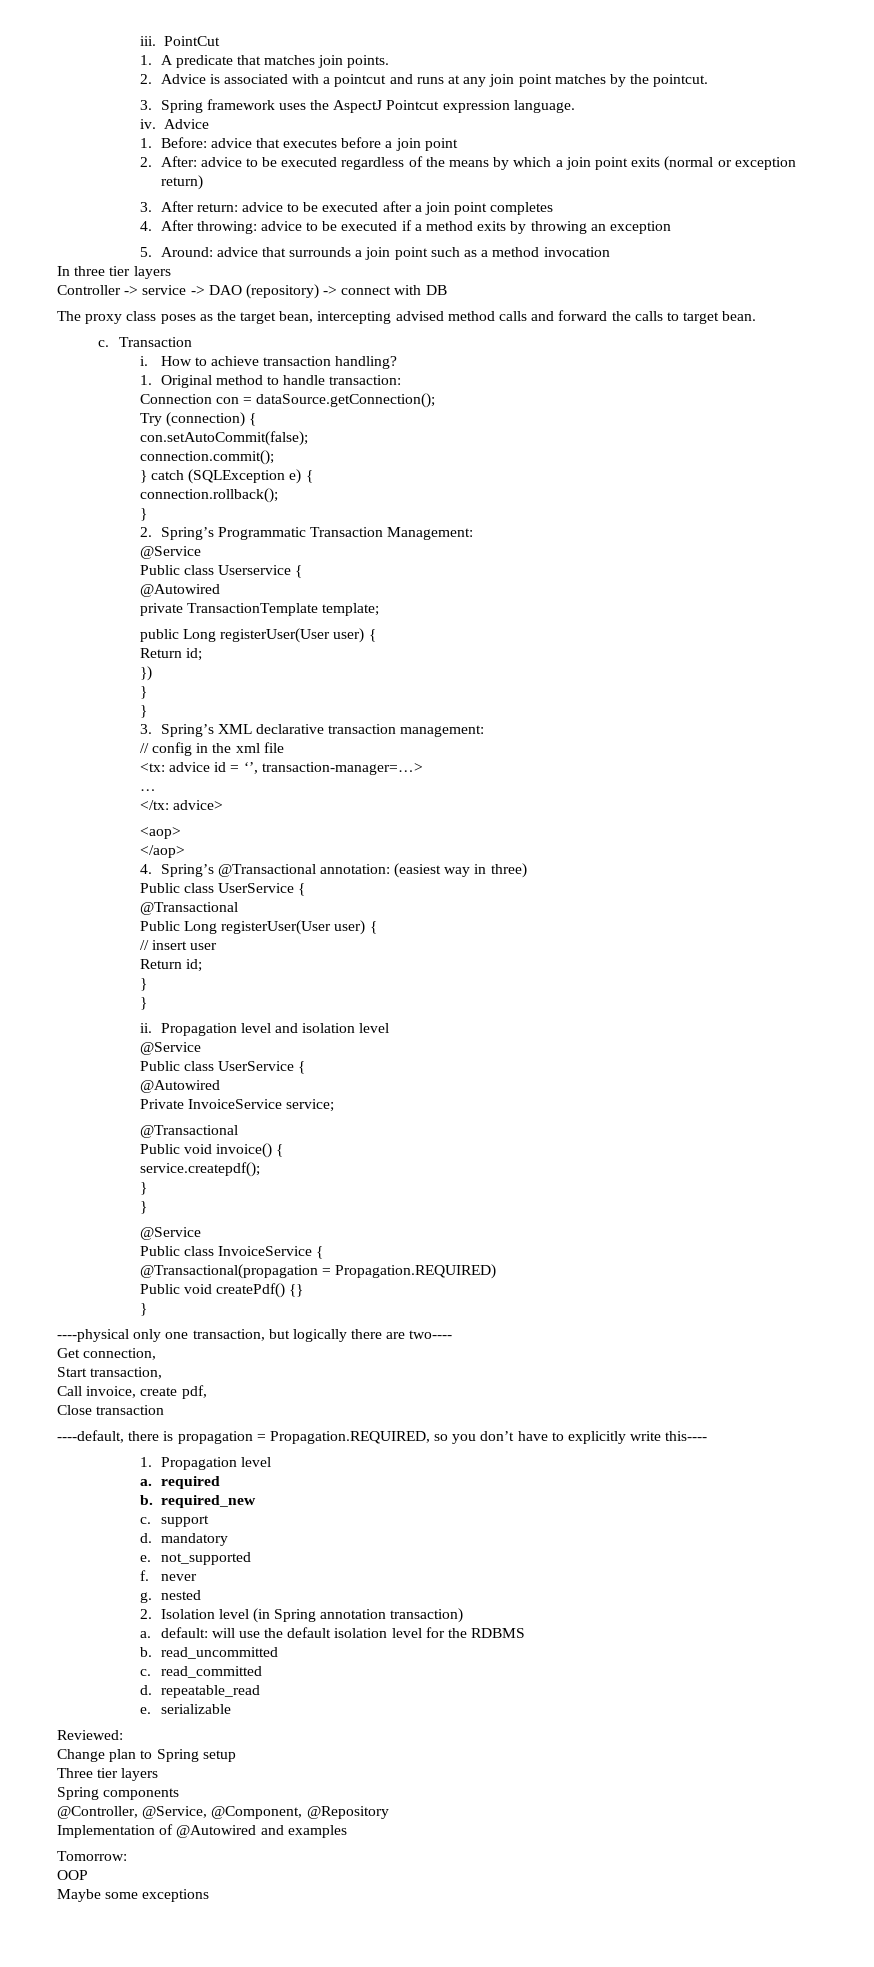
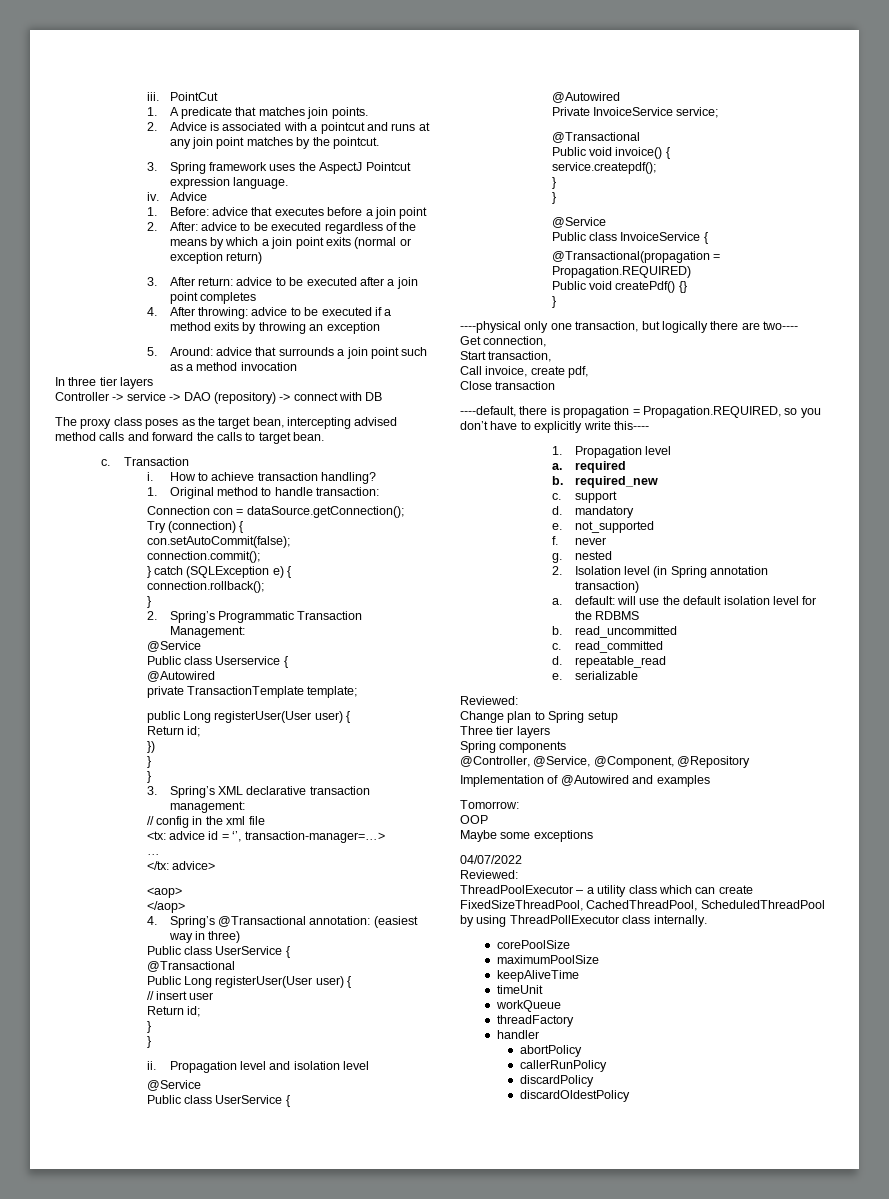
(210, 1895) none -> [460,855,522,864] [460,870,518,879] [460,885,753,897] [460,900,825,911] [460,915,707,927] [496,940,570,949] [496,955,599,964] [496,970,579,982] [496,985,543,994] [495,1000,561,1012] [496,1015,574,1027] [496,1030,539,1039] [519,1045,582,1057] [519,1060,607,1072] [519,1075,594,1087] [519,1090,630,1102] // 04/07/2022 // Reviewed: // ThreadPoolExecutor – a utility class which can create FixedSizeThreadPool, CachedThreadPool, ScheduledThreadPool by using ThreadPollExecutor class internally. // corePoolSize // maximumPoolSize // keepAliveTime // timeUnit // workQueue // threadFactory // handler // abortPolicy // callerRunPolicy // discardPolicy // discardOldestPolicy

